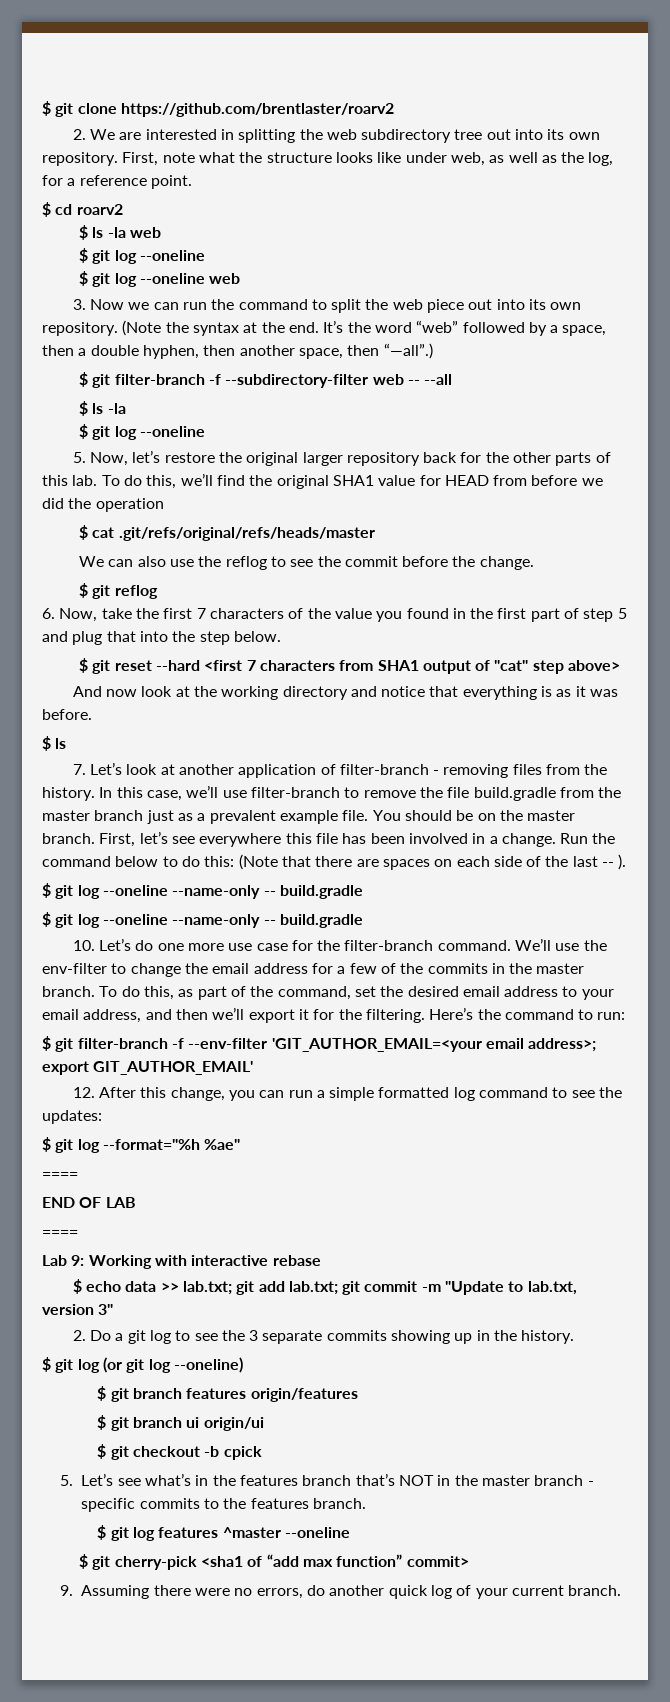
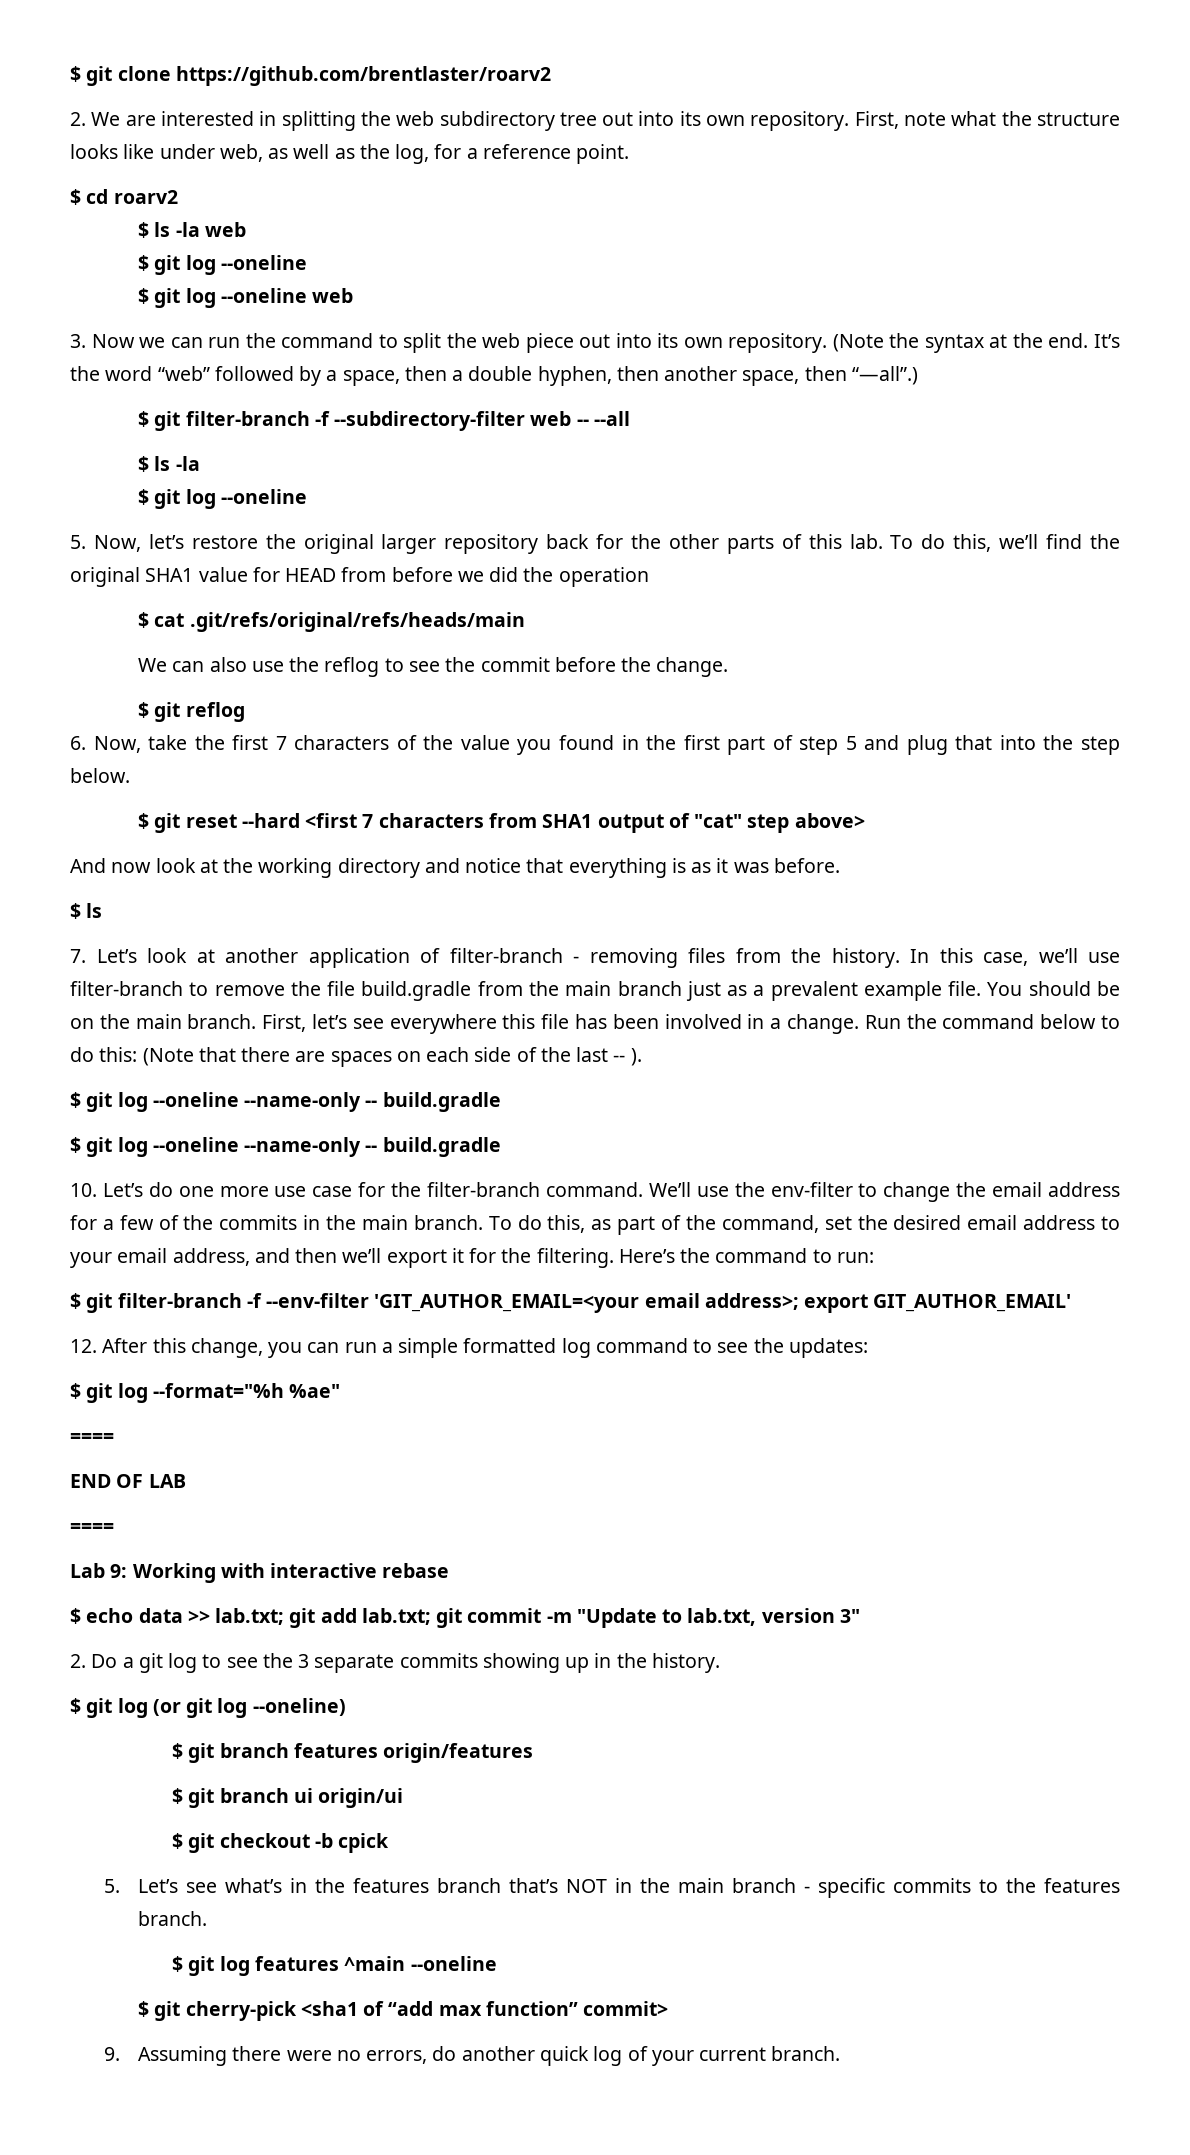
[118,527,375,541] .git/refs/original/refs/heads/master -> [189,612,525,632] .git/refs/original/refs/heads/main
[42,810,90,821] master -> [565,981,612,996] main
[527,810,576,821] master -> [135,1014,182,1029] main
[536,963,585,974] master -> [361,1215,408,1230] main
[481,1475,530,1486] master -> [678,1878,725,1893] main
[222,1527,281,1538] ^master -> [344,1956,406,1971] ^main

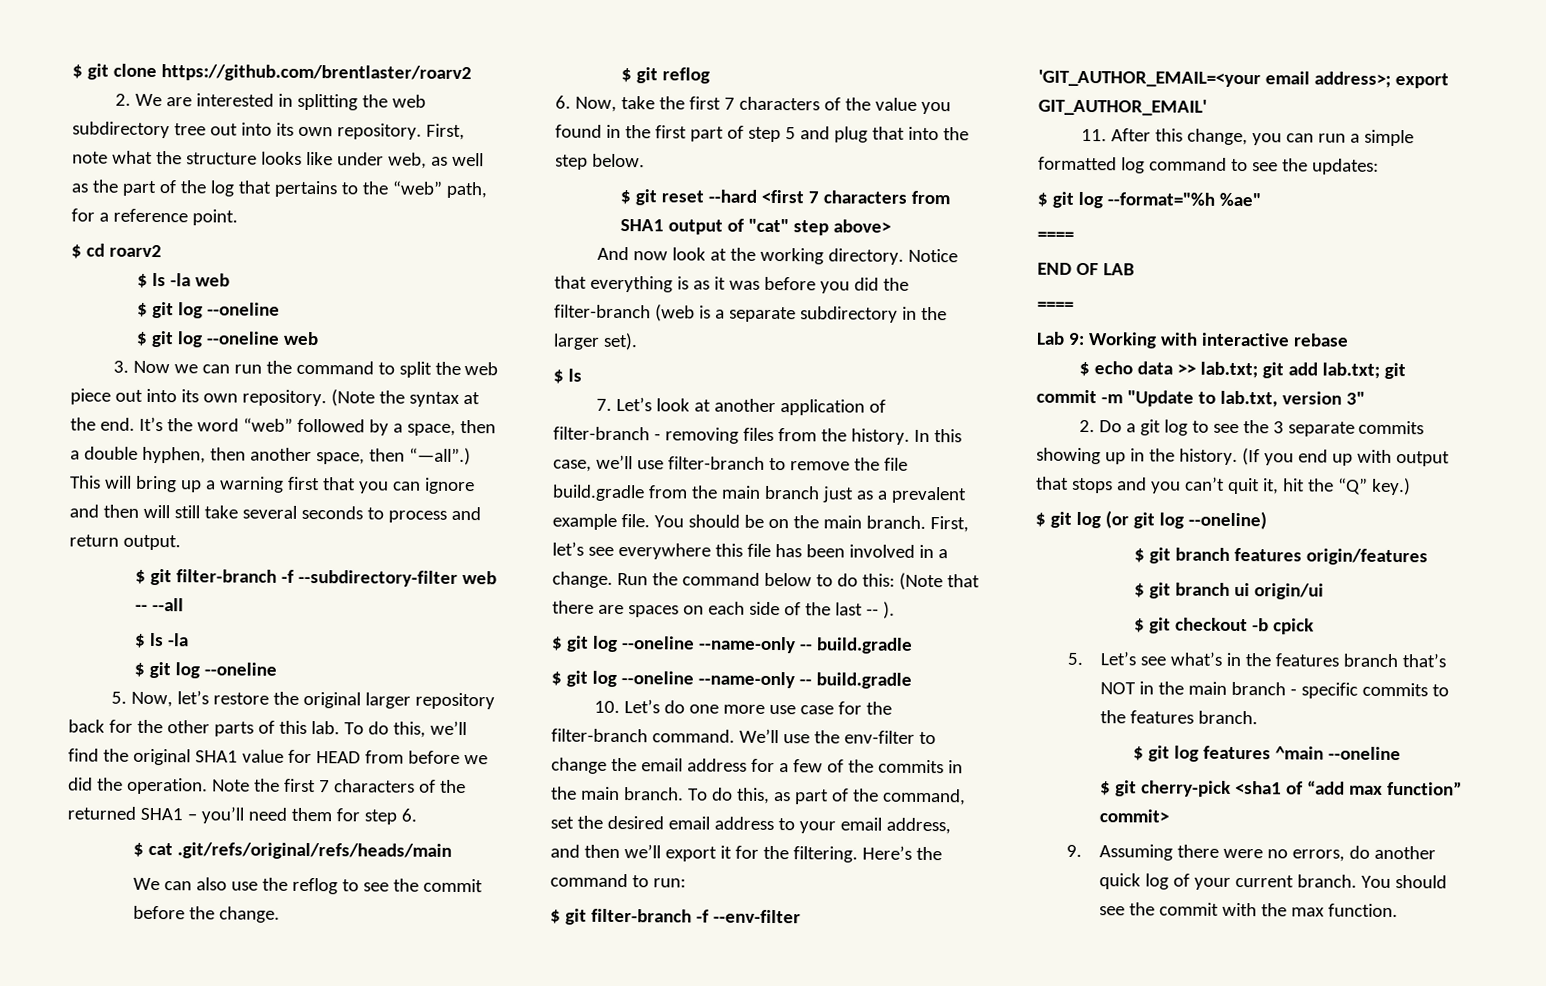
[395,144,430,164] log, -> [121,180,488,199] part of the log that pertains to the “web” path,
(918, 375) none -> [70,475,475,495] [69,504,481,523] [69,534,181,551] This will bring up a warning first that you can ignore and then will still take several seconds to process and return output.
[558,567,649,587] operation -> [126,777,466,795] [67,806,417,825] operation. Note the first 7 characters of the returned SHA1 – you’ll need them for step 6.
[337,858,522,878] directory and notice -> [827,248,958,265] directory. Notice
[773,858,840,873] before. -> [763,276,909,294] [554,304,947,323] [553,332,638,351] before you did the filter-branch (web is a separate subdirectory in the larger set).
[70,1339,97,1353] 12. -> [1080,128,1107,142] 11.
(720, 1663) none -> [1241,448,1450,467] [1036,476,1411,496] (If you end up with output that stops and you can’t quit it, hit the “Q” key.)
(841, 2053) none -> [1360,875,1447,889] [1098,902,1398,918] You should see the commit with the max function.

